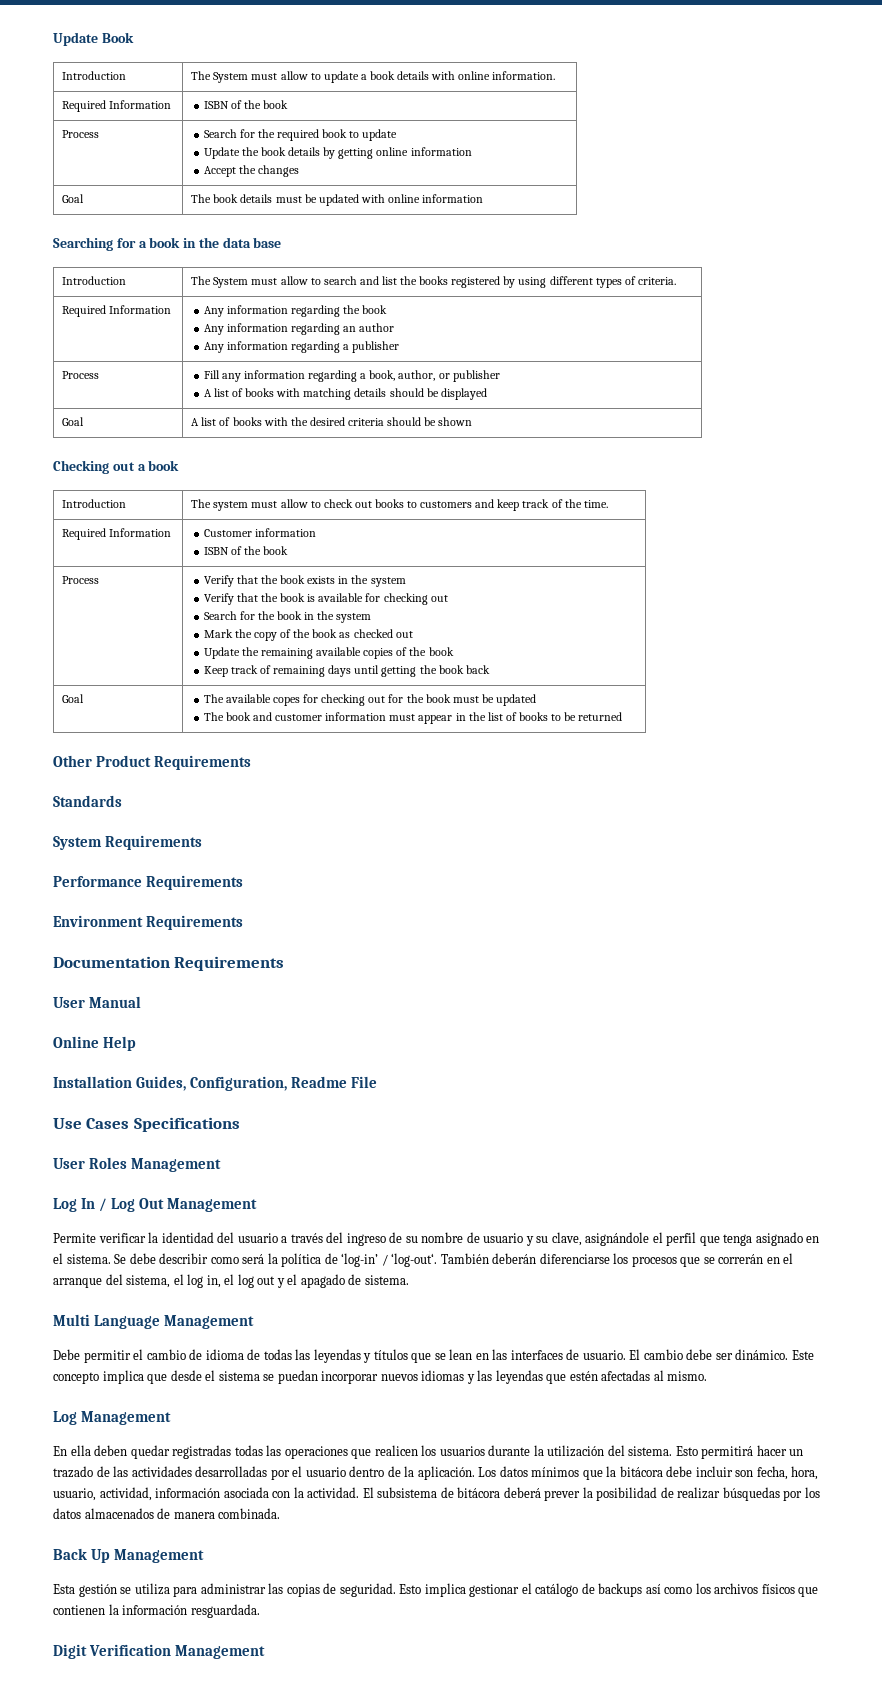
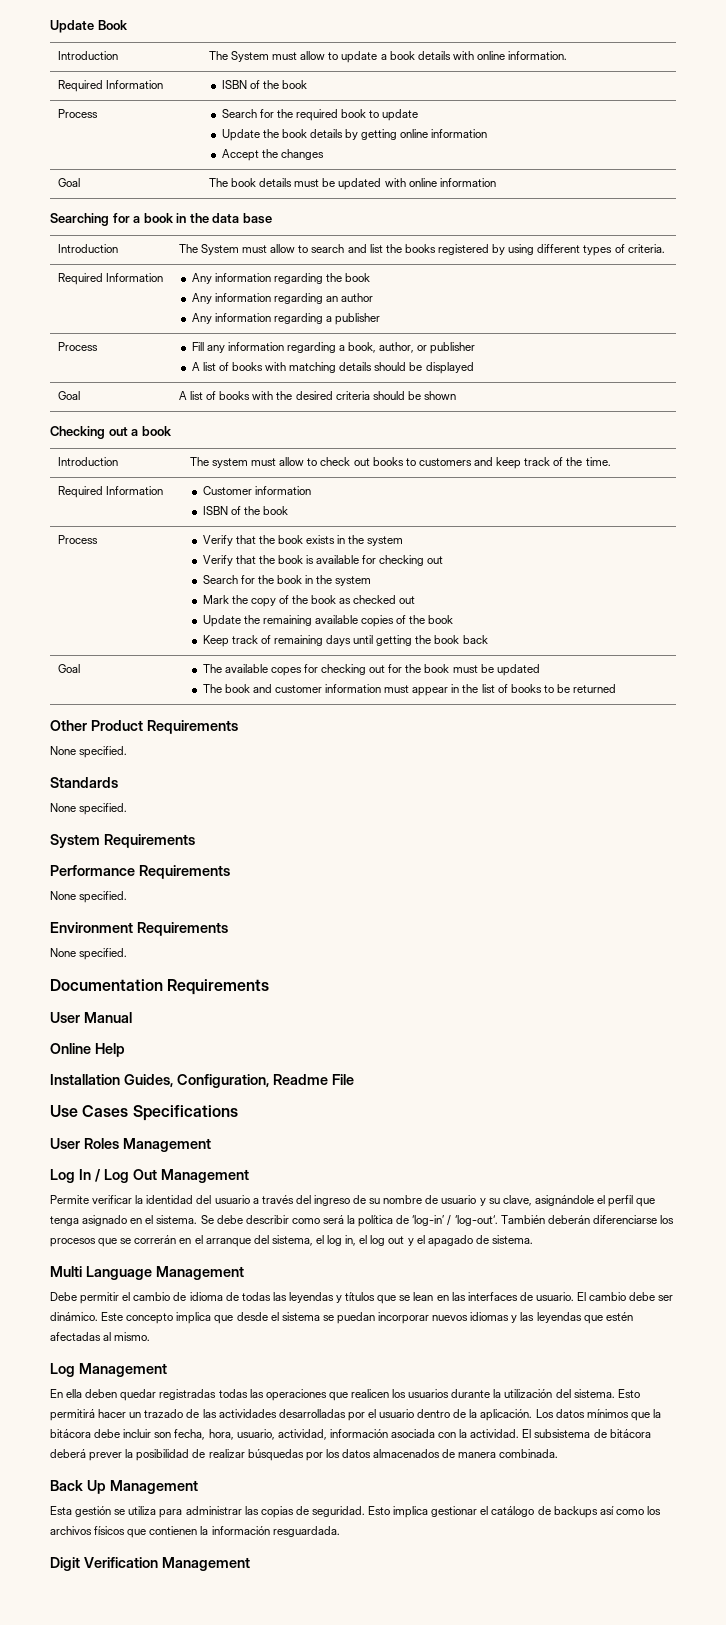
(252, 762) none -> [50,746,128,758] // None specified.
(122, 801) none -> [50,803,128,815] // None specified.
(244, 882) none -> [50,891,128,903] // None specified.
(244, 922) none -> [50,948,128,960] // None specified.

